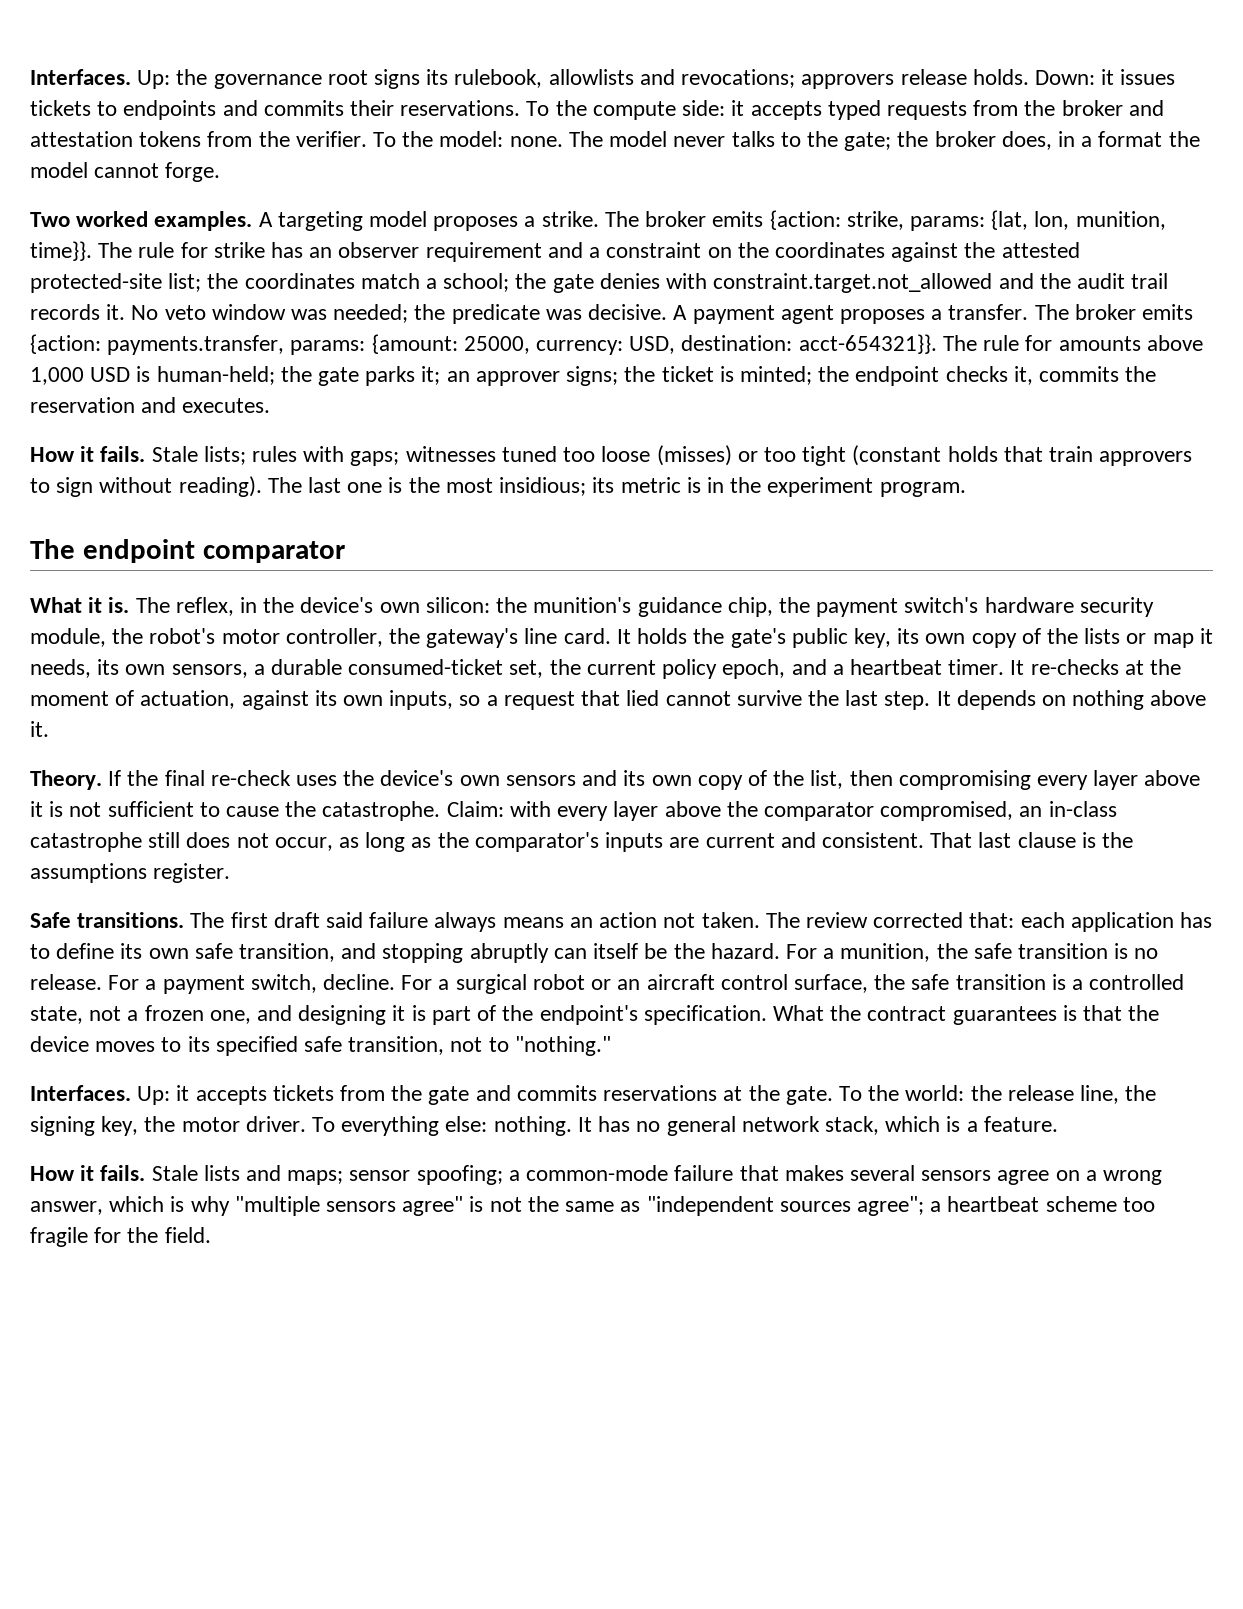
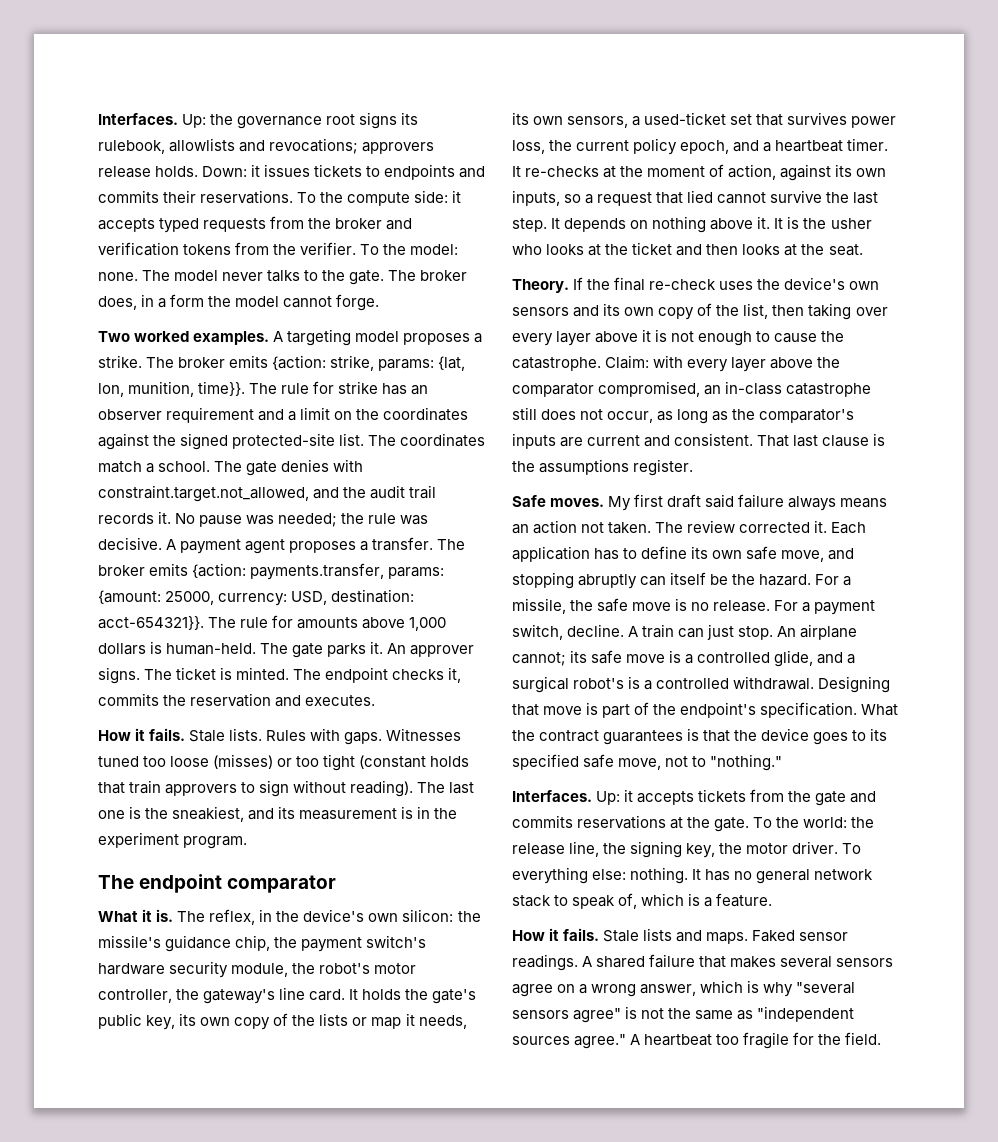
[30,131,133,147] attestation -> [98,242,179,256] verification
[844,131,929,151] gate; the -> [349,270,417,285] gate. The
[1098,131,1163,147] format -> [170,294,205,307] form
[606,242,702,258] constraint -> [300,407,331,420] limit
[1001,242,1080,258] [30,273,239,293] attested protected-site list; the -> [180,433,397,450] signed protected-site list. The
[443,273,547,292] school; the -> [158,461,243,472] school. The
[713,273,993,293] constraint.target.not_allowed -> [98,485,309,502] constraint.target.not_allowed,
[164,304,286,320] veto window -> [199,515,243,527] pause
[451,304,540,324] predicate -> [368,513,397,524] rule
[90,366,850,386] USD is human-held; the gate parks it; an approver signs; the ticket is minted; the -> [98,641,475,658] [98,667,322,684] dollars is human-held. The gate parks it. An approver signs. The ticket is minted. The
[203,446,496,466] lists; rules with gaps; witnesses -> [229,728,462,745] lists. Rules with gaps. Witnesses
[445,477,681,496] most insidious; its metric -> [172,806,398,822] sneakiest, and its measurement
[533,597,632,613] munition's -> [98,935,161,948] missile's
[271,659,544,678] durable consumed-ticket set, -> [644,112,897,128] [512,140,545,154] used-ticket set that survives power loss,
[140,690,236,709] actuation, -> [728,164,777,180] action,
(49, 729) none -> [774,216,872,229] [512,242,863,256] It is the usher who looks at the ticket and then looks at the seat.
[898,770,1031,790] compromising -> [808,303,888,320] taking over
[107,801,194,817] sufficient -> [698,331,753,346] enough
[77,912,225,928] transitions. The -> [550,496,632,511] moves. My
[969,912,1065,928] that: each -> [814,520,867,534] it. Each
[239,943,336,962] transition, -> [781,550,825,562] move,
[840,943,1108,962] munition, the safe transition -> [512,598,672,614] missile, the safe move
[401,974,1185,994] [30,1005,406,1025] For a surgical robot or an aircraft control surface, the safe transition is a controlled state, not a frozen one, and designing it -> [628,624,858,640] [512,650,856,667] [512,676,891,693] [512,704,583,716] A train can just stop. An airplane cannot; its safe move is a controlled glide, and a surgical robot's is a controlled withdrawal. Designing that move
[95,1041,156,1052] moves -> [813,732,849,745] goes
[348,1036,445,1055] transition, -> [618,758,662,770] move,
[824,1116,879,1135] stack, -> [512,893,638,909] stack to speak of,
[287,1165,669,1185] maps; sensor spoofing; a common-mode -> [706,930,849,944] [512,954,646,971] maps. Faked sensor readings. A shared
[234,1196,320,1216] "multiple -> [796,982,856,994] "several
[856,1196,1117,1216] agree"; a heartbeat scheme -> [574,1034,713,1049] agree." A heartbeat

